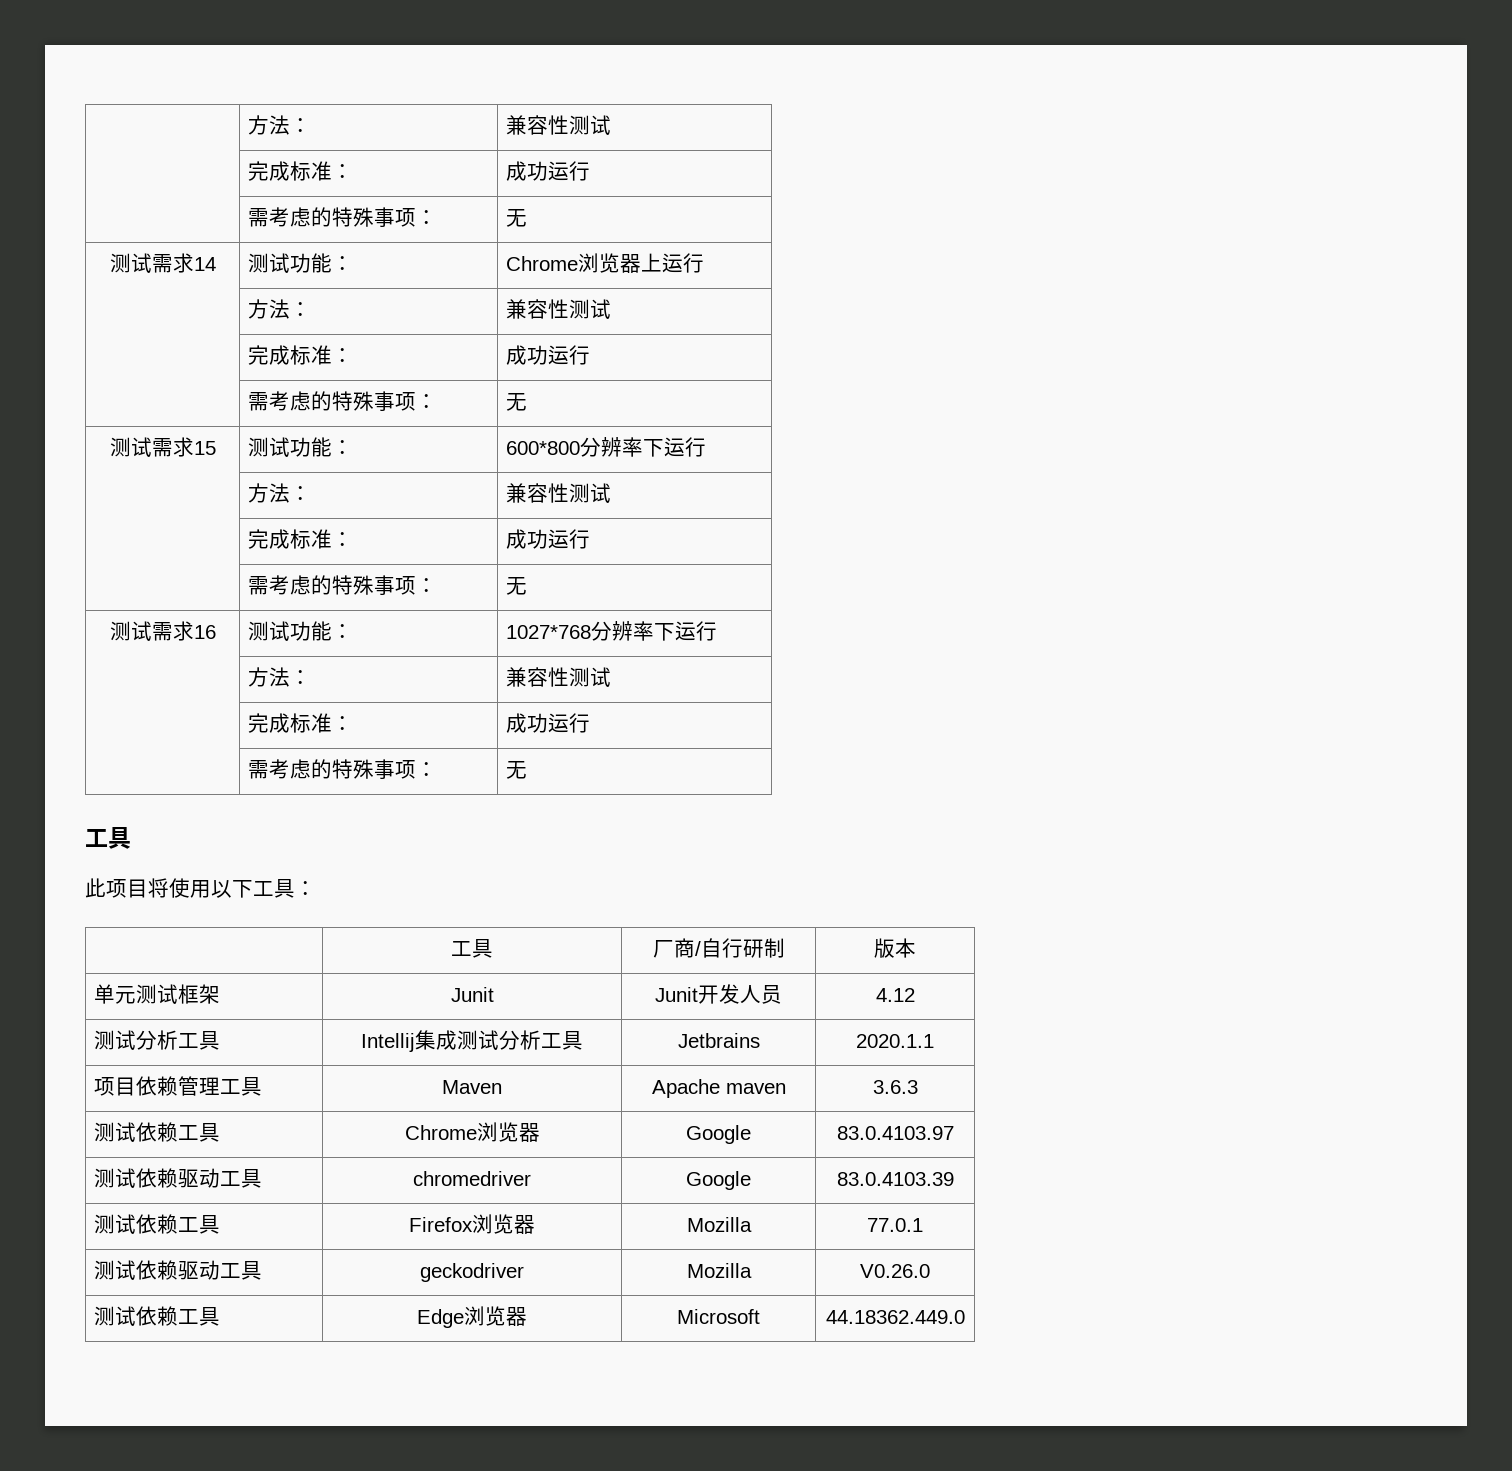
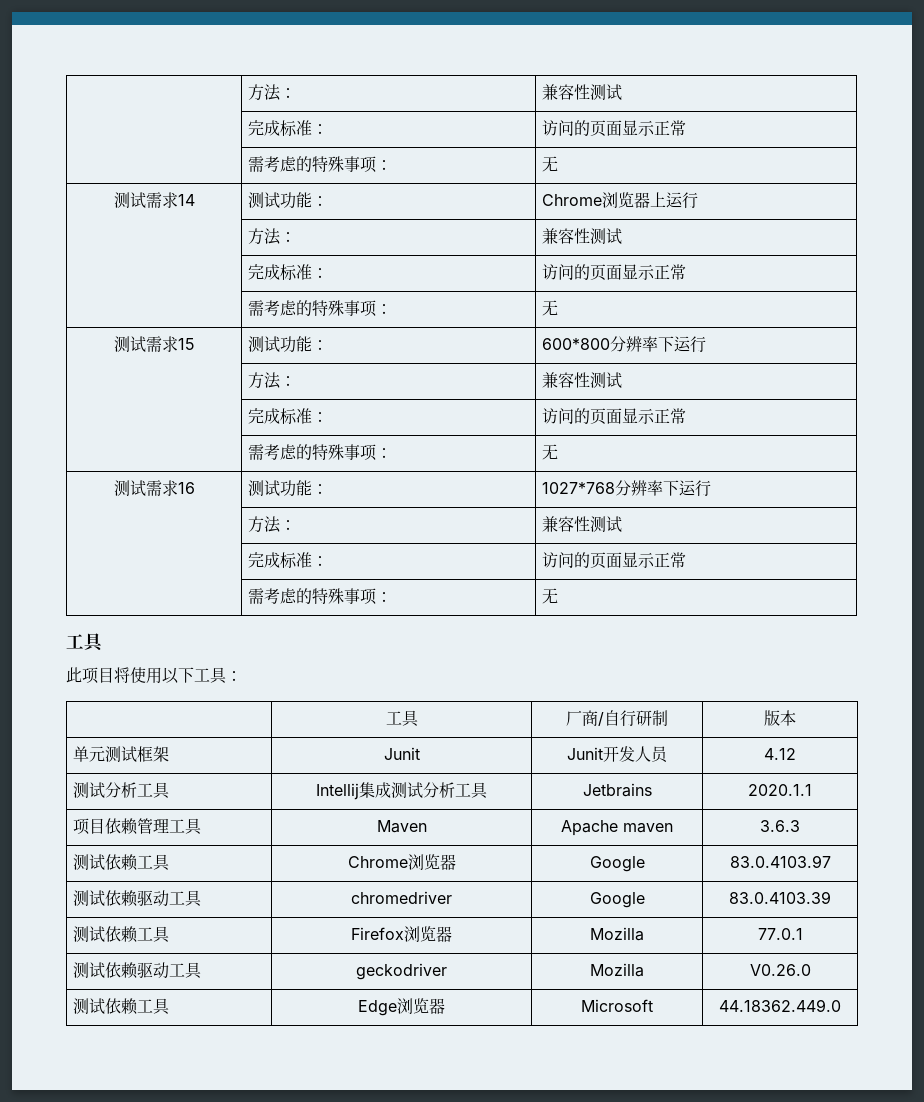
[248,115,312,135] [506,115,612,135] [248,161,354,181] [506,161,591,181] | 方法： | 兼容性测试 // | 完成标准： | 成功运行 -> [248,84,297,101] [542,84,623,100] [248,120,329,137] [542,120,687,137] | 方法： | 兼容性测试 // | 完成标准： | 访问的页面显示正常
[506,345,591,365] 成功运行 -> [542,264,687,281] 访问的页面显示正常
[506,529,591,549] 成功运行 -> [542,408,687,425] 访问的页面显示正常
[506,713,591,733] 成功运行 -> [542,552,687,569] 访问的页面显示正常

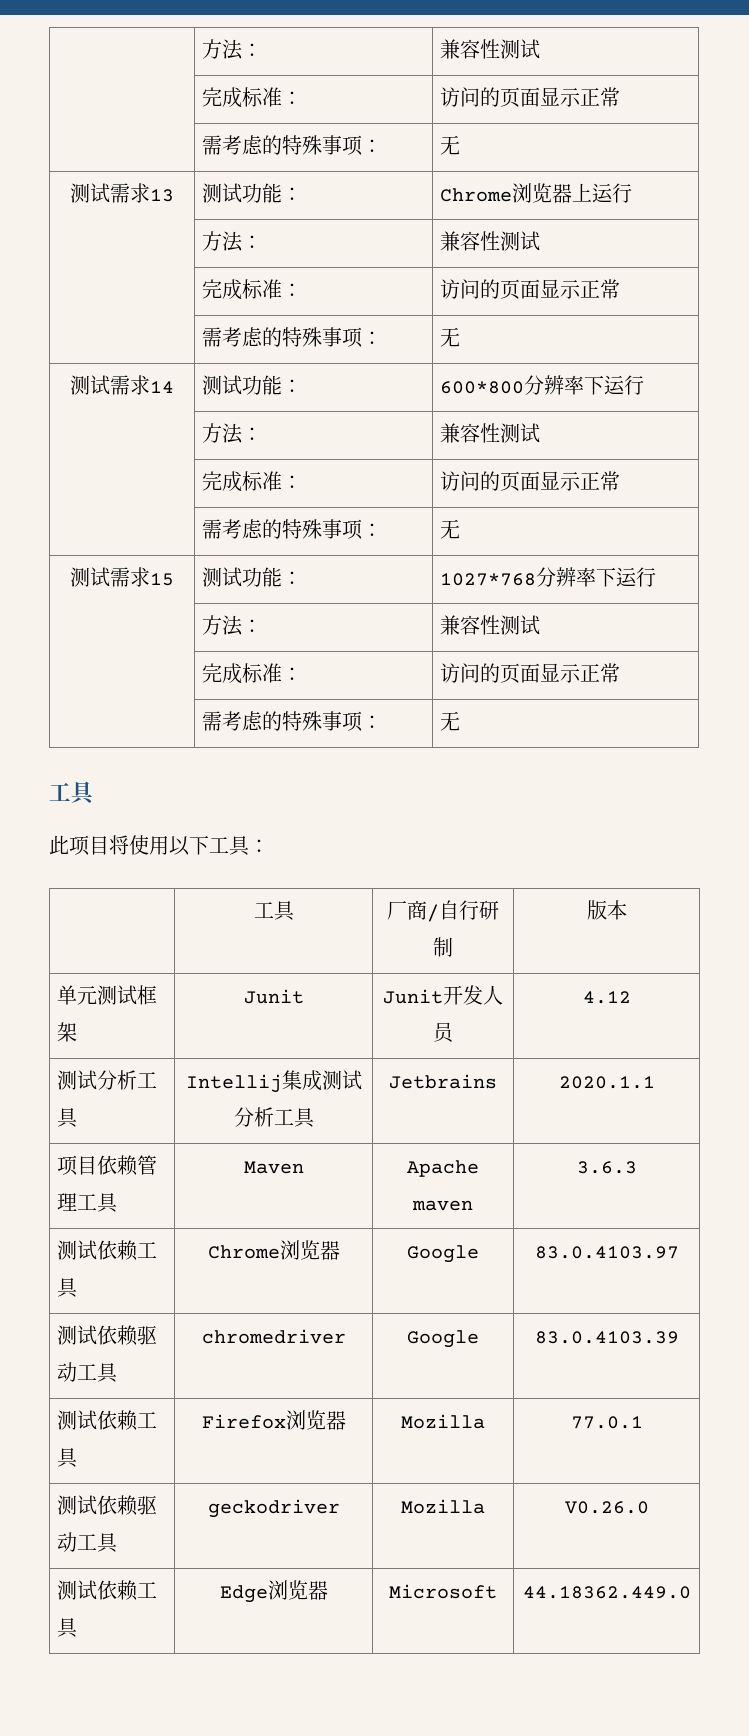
[177,194,195,206] 14 -> [150,189,174,202] 13
[177,338,195,350] 15 -> [150,381,174,393] 14
[177,482,195,494] 16 -> [150,573,174,586] 15

